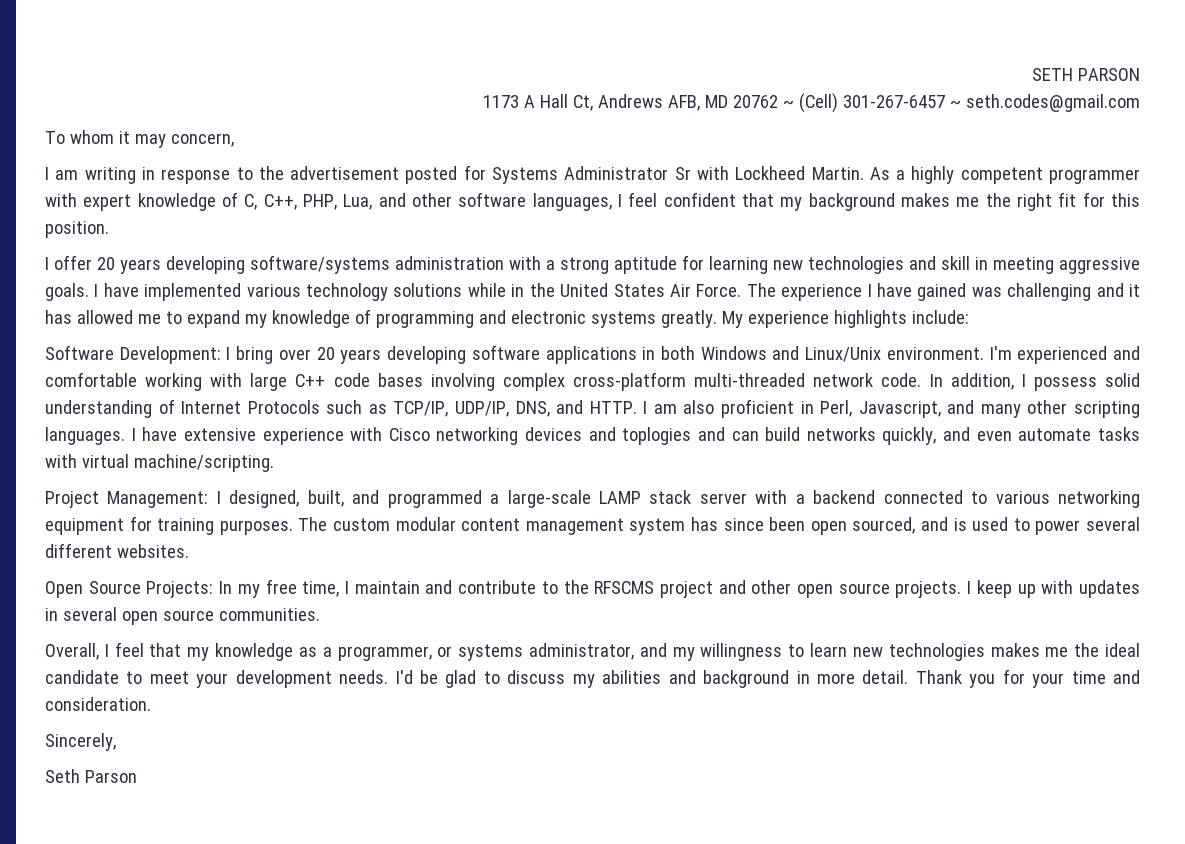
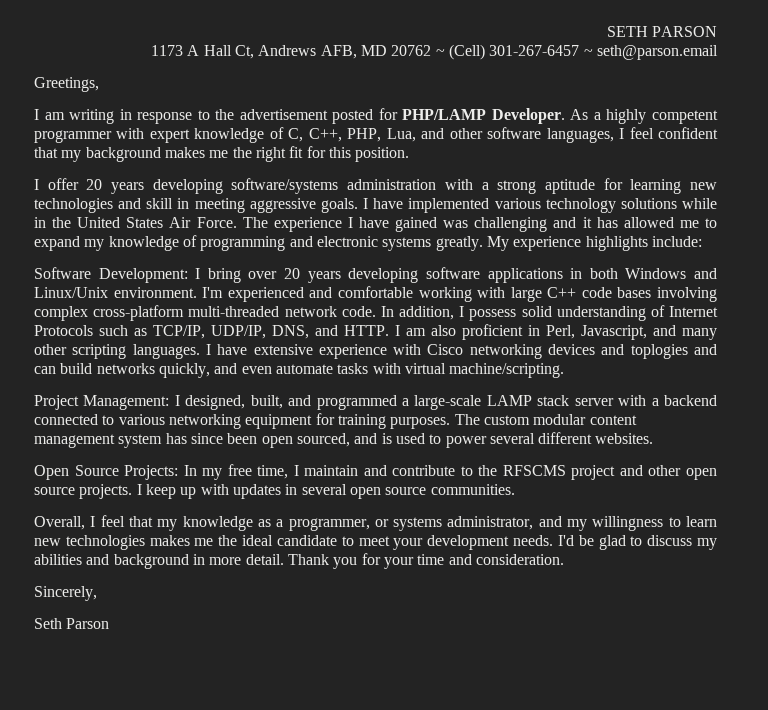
[966,94,1140,112] [45,130,234,148] seth.codes@gmail.com // To whom it may concern, -> [597,45,718,60] [34,77,99,92] seth@parson.email // Greetings,
[491,166,864,184] Systems Administrator Sr with Lockheed Martin. -> [402,108,565,124] PHP/LAMP Developer.

